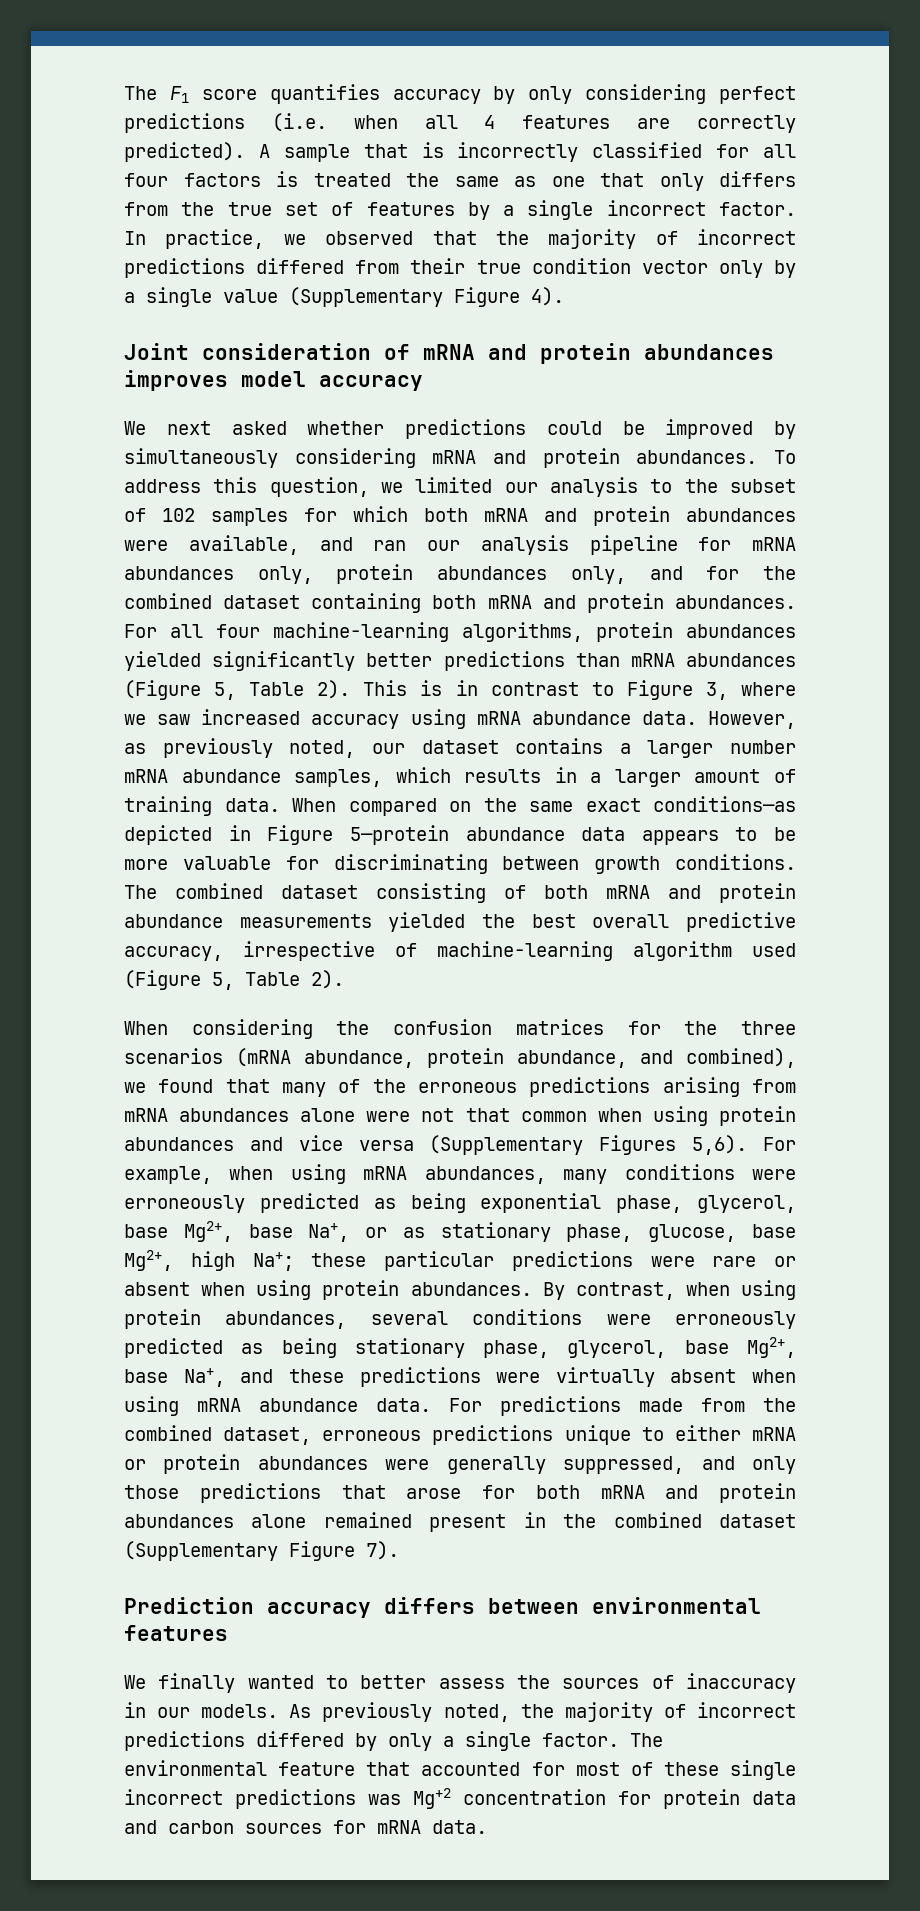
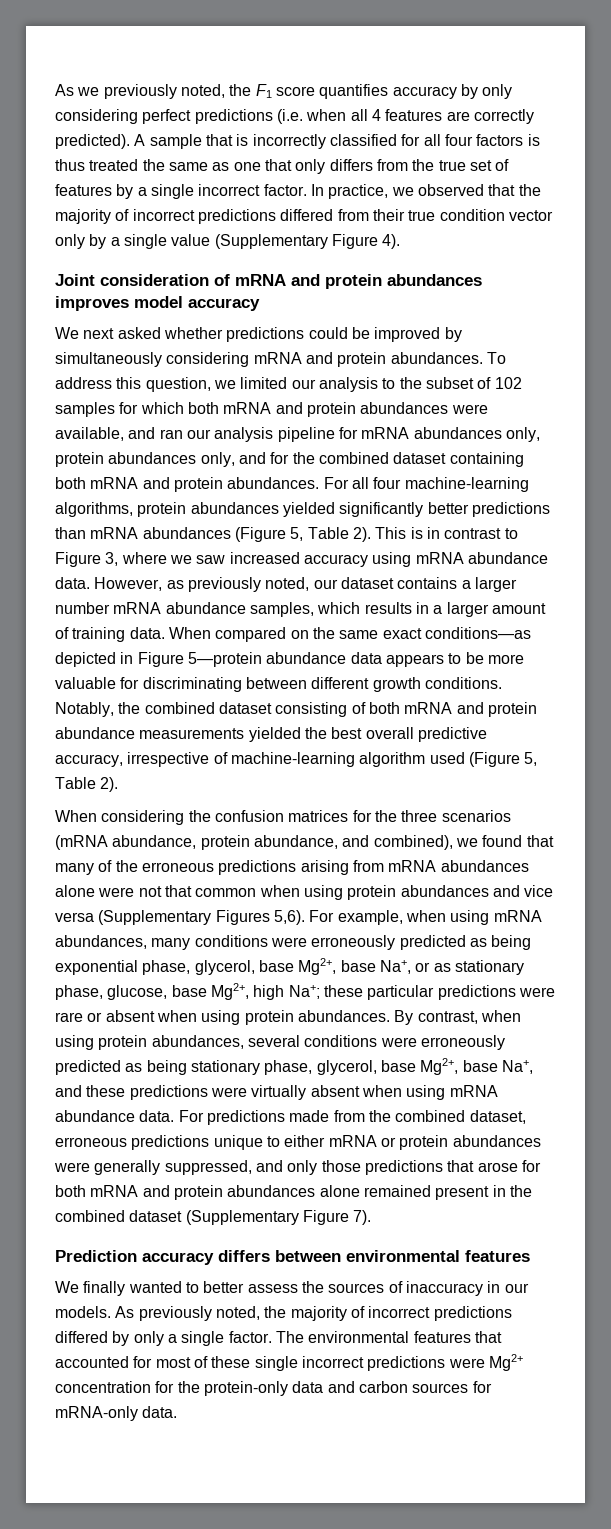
[124,86,157,100] The -> [55,84,252,99] As we previously noted, the
(298, 179) none -> [55,159,85,171] thus
(580, 863) none -> [311,677,370,689] different
[124,885,157,899] The -> [55,702,141,717] Notably, the
[278,1762,356,1776] feature -> [413,1331,471,1343] features
[368,1788,740,1809] was Mg+2 concentration for protein -> [448,1354,523,1371] [55,1381,288,1396] were Mg2+ concentration for the protein-only
[377,1820,421,1834] mRNA -> [55,1406,138,1421] mRNA-only

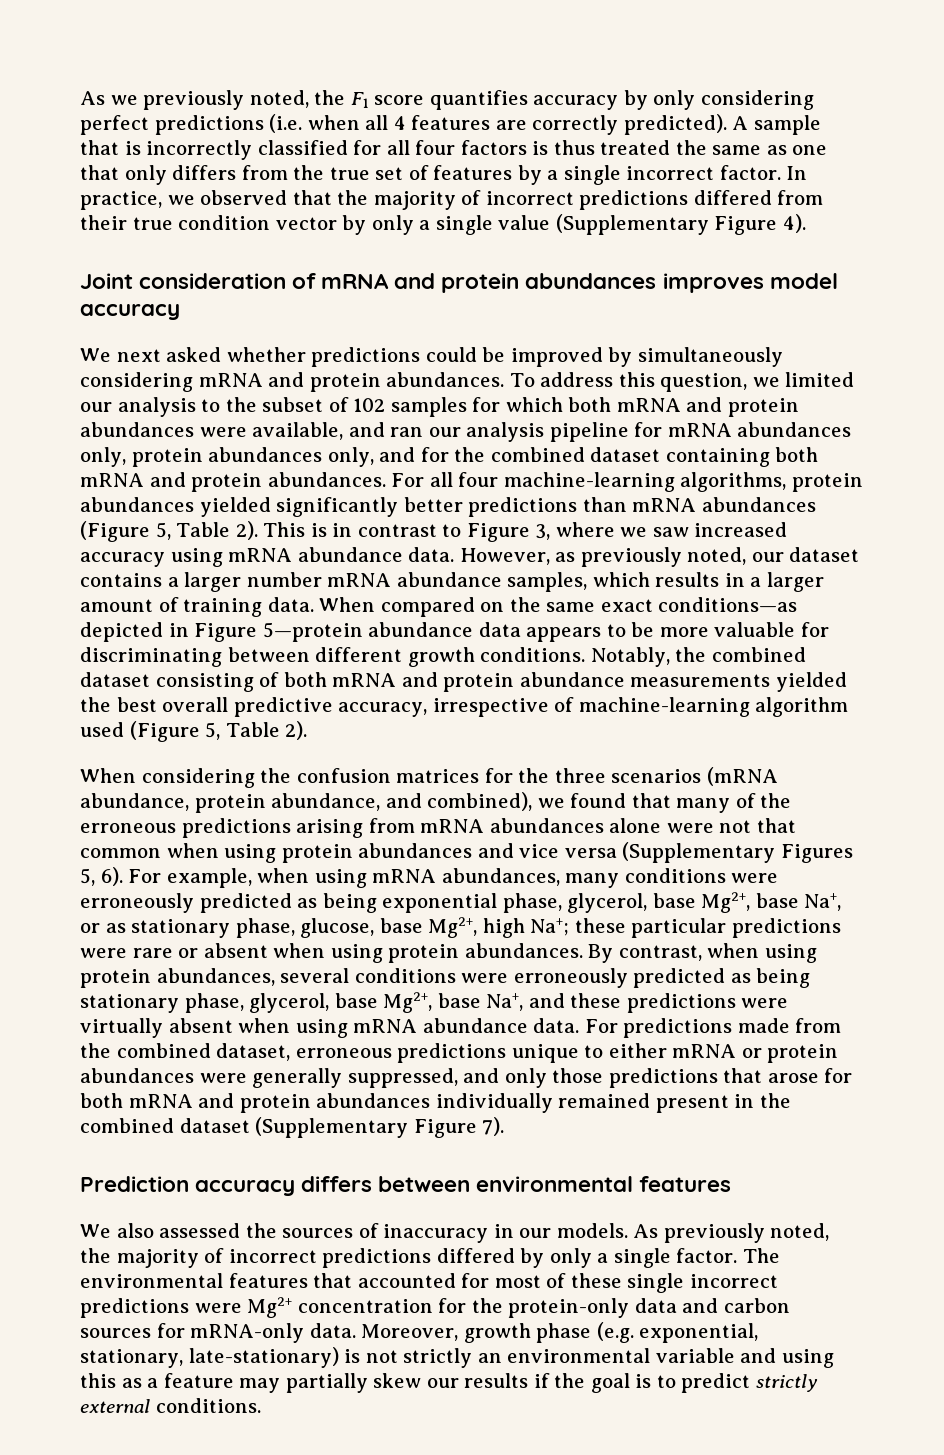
[55,234,107,249] only by -> [342,215,414,235] by only
[273,910,305,925] 5,6). -> [80,867,123,886] 5, 6).
[319,1185,360,1197] alone -> [435,1093,553,1113] individually
[83,1281,298,1296] finally wanted to better assess -> [116,1223,241,1238] also assessed
(178, 1412) none -> [361,1322,759,1343] [80,1347,834,1368] [80,1373,819,1393] [80,1398,261,1413] Moreover, growth phase (e.g. exponential, stationary, late-stationary) is not strictly an environmental variable and using this as a feature may partially skew our results if the goal is to predict strictly external conditions.

